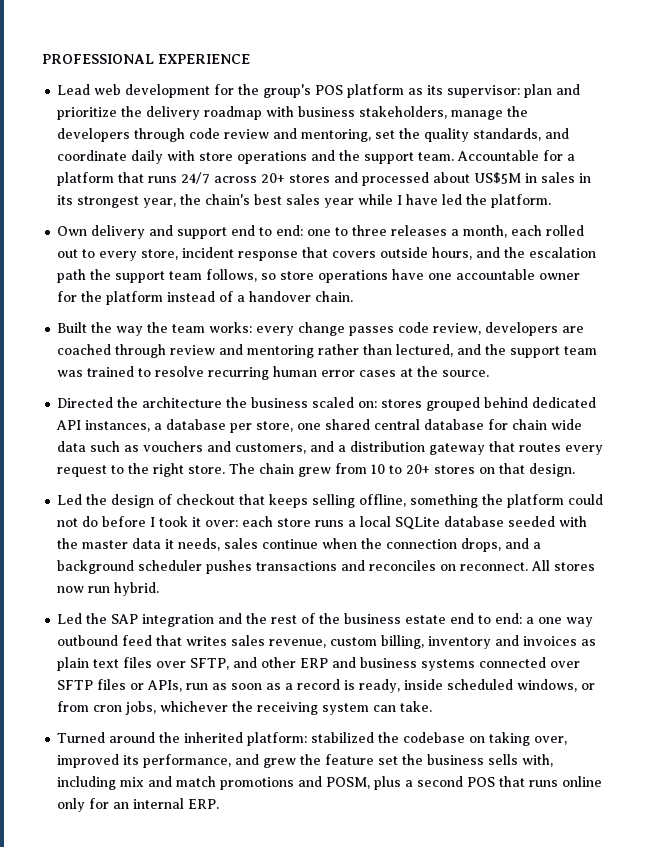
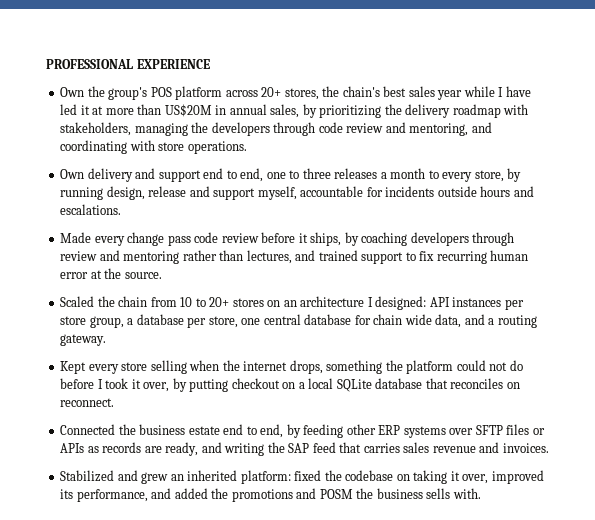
[57,84,581,98] [57,106,529,120] [57,128,570,142] [57,150,576,164] [57,172,592,186] [57,195,177,208] Lead web development for the group's POS platform as its supervisor: plan and prioritize the delivery roadmap with business stakeholders, manage the developers through code review and mentoring, set the quality standards, and coordinate daily with store operations and the support team. Accountable for a platform that runs 24/7 across 20+ stores and processed about US$5M in sales in its strongest year, -> [60,86,319,100] Own the group's POS platform across 20+ stores,
[466,194,552,208] the platform. -> [80,104,529,118] [60,122,492,136] [60,140,247,154] it at more than US$20M in annual sales, by prioritizing the delivery roadmap with stakeholders, managing the developers through code review and mentoring, and coordinating with store operations.
[276,225,304,236] end: -> [240,168,264,182] end,
[463,225,585,238] [57,247,597,261] [57,269,581,283] [57,291,354,305] [57,322,585,336] [57,344,112,355] month, each rolled out to every store, incident response that covers outside hours, and the escalation path the support team follows, so store operations have one accountable owner for the platform instead of a handover chain. // Built the way the team works: every change passes code review, developers are coached -> [390,168,522,182] [60,186,534,200] [60,204,122,215] [60,232,469,246] month to every store, by running design, release and support myself, accountable for incidents outside hours and escalations. // Made every change pass code review before it ships, by coaching developers
[396,344,598,358] [57,366,205,377] lectured, and the support team was trained to resolve -> [246,250,435,264] lectures, and trained support to fix
[359,370,397,377] cases -> (89, 275) none
[57,397,597,411] [56,419,583,433] [57,441,604,455] [57,463,332,477] Directed the architecture the business scaled on: stores grouped behind dedicated API instances, a database per store, one shared central database for chain wide data such as vouchers and customers, and a distribution gateway that routes every request to the right store. The chain grew -> [60,296,148,307] Scaled the chain
[499,463,576,477] [57,494,407,508] that design. // Led the design of checkout that keeps selling offline, -> [283,296,524,310] [60,314,537,328] [60,334,107,346] [60,360,323,374] an architecture I designed: API instances per store group, a database per store, one central database for chain wide data, and a routing gateway. // Kept every store selling when the internet drops,
[205,516,588,530] [57,538,542,552] [57,560,596,574] [57,582,160,596] [57,613,316,627] over: each store runs a local SQLite database seeded with the master data it needs, sales continue when the connection drops, and a background scheduler pushes transactions and reconciles on reconnect. All stores now run hybrid. // Led the SAP integration and the rest of -> [143,378,520,392] [60,398,115,407] [60,424,116,435] over, by putting checkout on a local SQLite database that reconciles on reconnect. // Connected
[495,613,594,627] [57,635,597,649] [57,657,581,671] [57,679,596,693] [57,701,433,715] [57,732,181,743] end: a one way outbound feed that writes sales revenue, custom billing, inventory and invoices as plain text files over SFTP, and other ERP and business systems connected over SFTP files or APIs, run as soon as a record is ready, inside scheduled windows, or from cron jobs, whichever the receiving system can take. // Turned around the -> [260,424,545,438] [60,442,549,456] [60,470,184,484] end, by feeding other ERP systems over SFTP files or APIs as records are ready, and writing the SAP feed that carries sales revenue and invoices. // Stabilized and grew an
[311,732,375,743] stabilized -> [294,470,322,481] fixed
(531, 739) none -> [450,471,460,481] it
[263,754,554,768] [57,776,603,790] [57,798,220,812] grew the feature set the business sells with, including mix and match promotions and POSM, plus a second POS that runs online only for an internal ERP. -> [174,488,481,502] added the promotions and POSM the business sells with.

